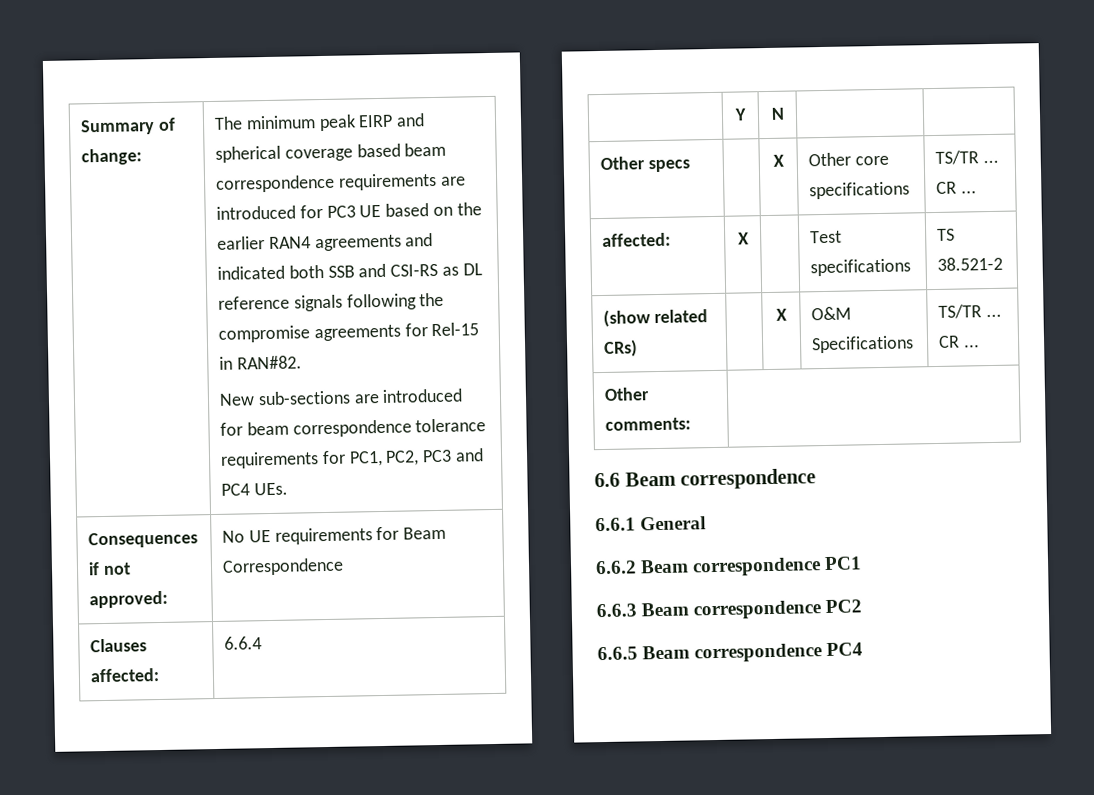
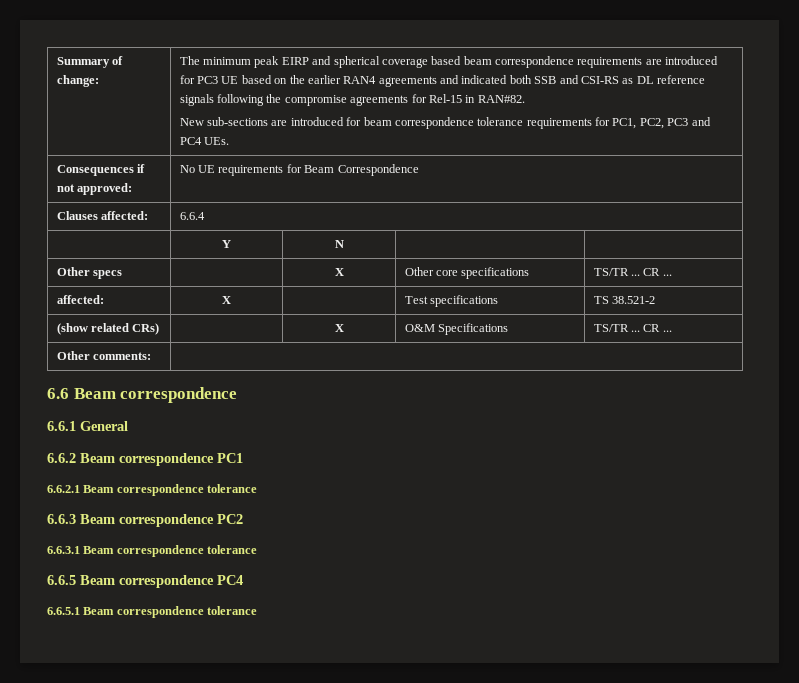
(863, 563) none -> [47,484,258,496] // 6.6.2.1 Beam correspondence tolerance
(863, 606) none -> [47,545,258,557] // 6.6.3.1 Beam correspondence tolerance
(864, 649) none -> [47,606,258,618] // 6.6.5.1 Beam correspondence tolerance

